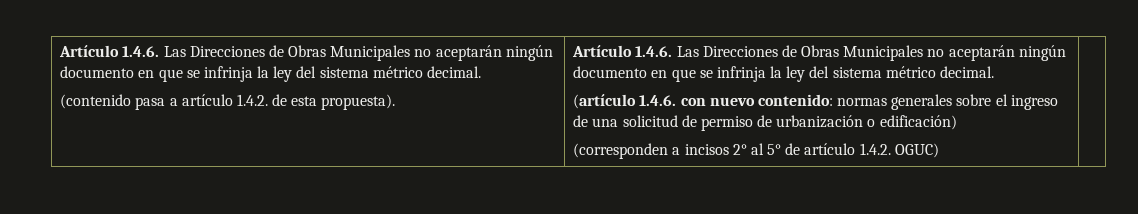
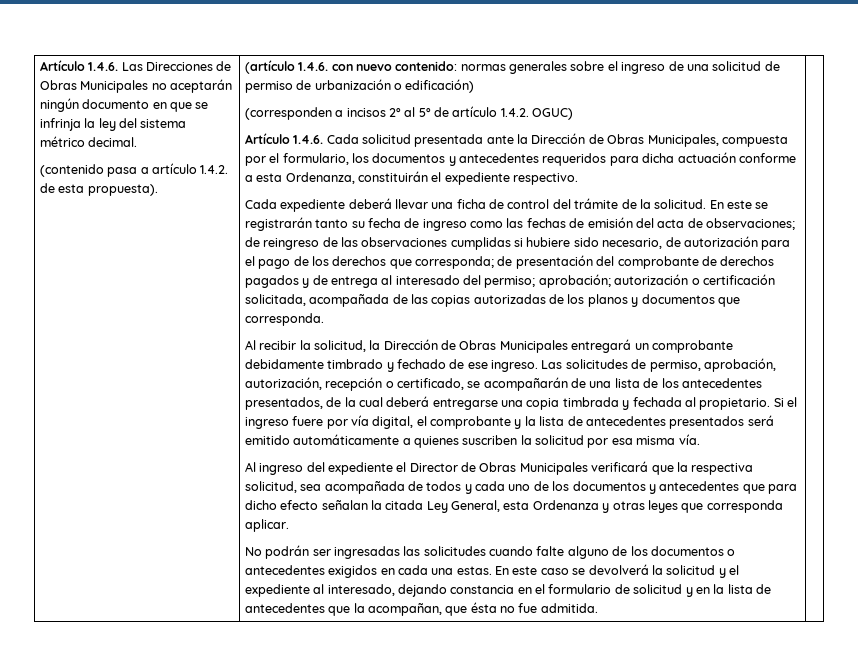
[572,45,1066,61] [573,66,995,82] Artículo 1.4.6. Las Direcciones de Obras Municipales no aceptarán ningún documento en que se infrinja la ley del sistema métrico decimal. // -> (158, 190) none
(939, 150) none -> [244,133,788,147] [244,152,796,166] [244,171,579,185] [244,198,769,212] [244,217,796,231] [244,236,791,250] [244,255,775,269] [244,274,775,288] [244,294,740,307] [244,313,324,326] [244,339,733,353] [244,358,776,372] [244,377,762,391] [244,396,798,410] [244,415,774,429] [244,434,700,448] [244,461,754,475] [244,481,798,494] [244,500,783,513] [244,519,289,532] [244,545,736,559] [244,564,740,578] [244,584,772,597] [244,602,598,616] // Artículo 1.4.6. Cada solicitud presentada ante la Dirección de Obras Municipales, compuesta por el formulario, los documentos y antecedentes requeridos para dicha actuación conforme a esta Ordenanza, constituirán el expediente respectivo. // Cada expediente deberá llevar una ficha de control del trámite de la solicitud. En este se registrarán tanto su fecha de ingreso como las fechas de emisión del acta de observaciones; de reingreso de las observaciones cumplidas si hubiere sido necesario, de autorización para el pago de los derechos que corresponda; de presentación del comprobante de derechos pagados y de entrega al interesado del permiso; aprobación; autorización o certificación solicitada, acompañada de las copias autorizadas de los planos y documentos que corresponda. // Al recibir la solicitud, la Dirección de Obras Municipales entregará un comprobante debidamente timbrado y fechado de ese ingreso. Las solicitudes de permiso, aprobación, autorización, recepción o certificado, se acompañarán de una lista de los antecedentes presentados, de la cual deberá entregarse una copia timbrada y fechada al propietario. Si el ingreso fuere por vía digital, el comprobante y la lista de antecedentes presentados será emitido automáticamente a quienes suscriben la solicitud por esa misma vía. // Al ingreso del expediente el Director de Obras Municipales verificará que la respectiva solicitud, sea acompañada de todos y cada uno de los documentos y antecedentes que para dicho efecto señalan la citada Ley General, esta Ordenanza y otras leyes que corresponda aplicar. // No podrán ser ingresadas las solicitudes cuando falte alguno de los documentos o antecedentes exigidos en cada una estas. En este caso se devolverá la solicitud y el expediente al interesado, dejando constancia en el formulario de solicitud y en la lista de antecedentes que la acompañan, que ésta no fue admitida.

